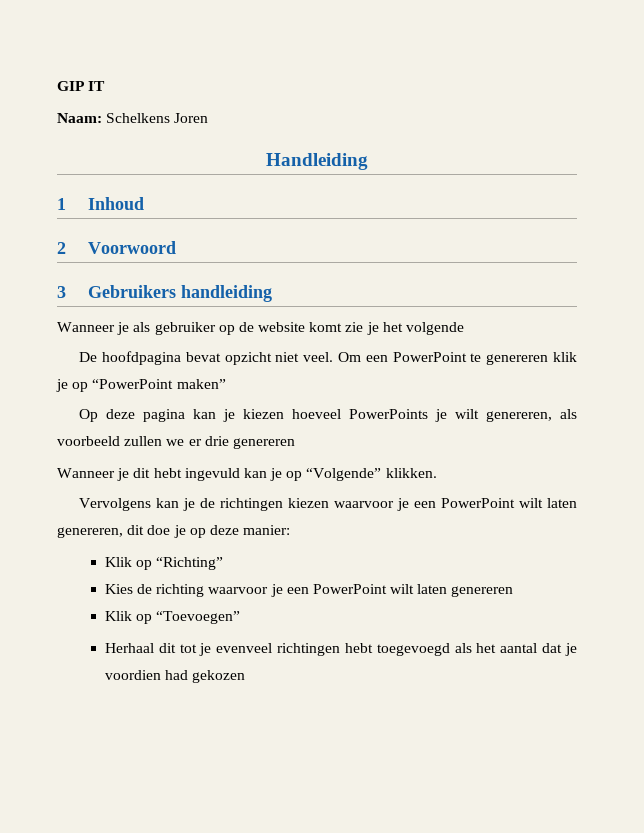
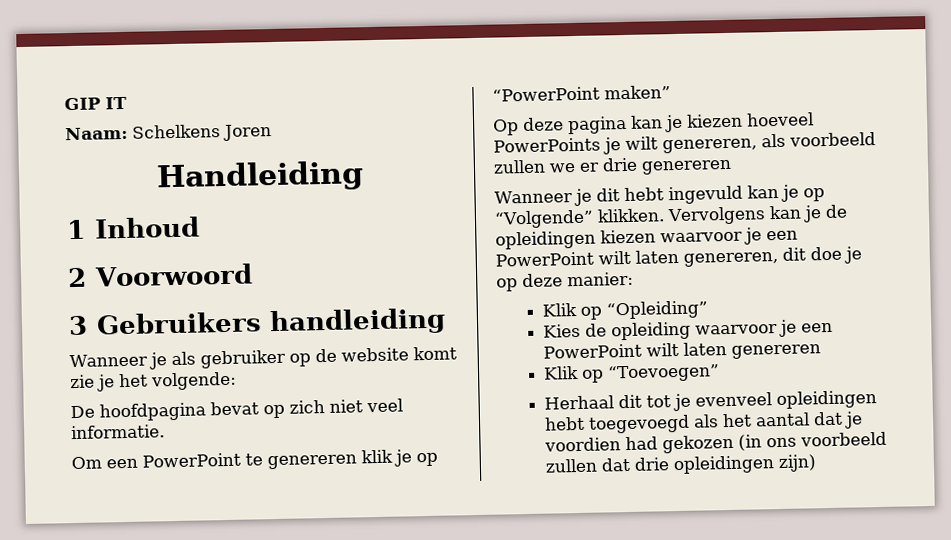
[406,322,465,335] volgende -> [150,371,237,391] volgende:
[224,352,334,365] opzicht niet veel. -> [263,398,403,419] [71,424,165,440] op zich niet veel informatie. //
(437, 473) // -> (665, 215) none
[220,498,284,511] richtingen -> [495,230,596,250] opleidingen
[156,557,224,570] “Richting” -> [605,300,708,320] “Opleiding”
[156,584,205,597] richting -> [610,321,691,341] opleiding
[277,643,341,656] richtingen -> [775,390,877,410] opleidingen
(246, 676) none -> [737,431,887,451] [544,454,817,475] (in ons voorbeeld zullen dat drie opleidingen zijn)

